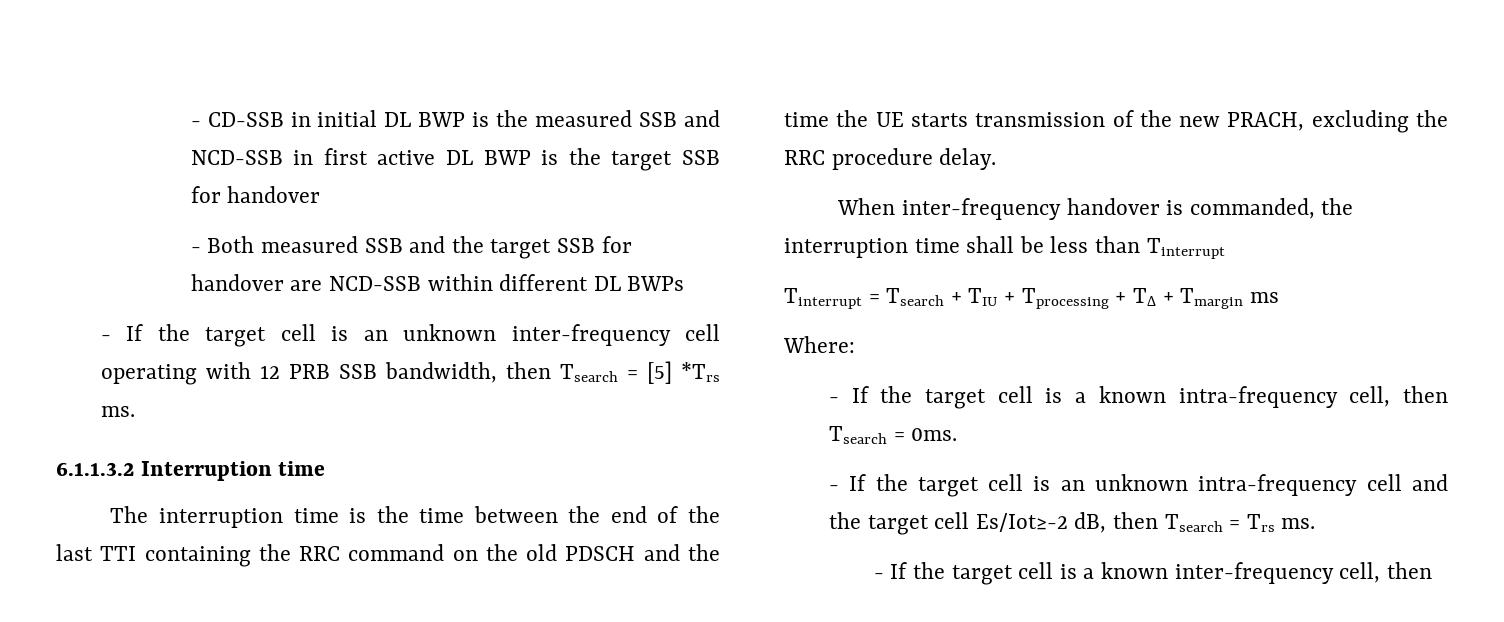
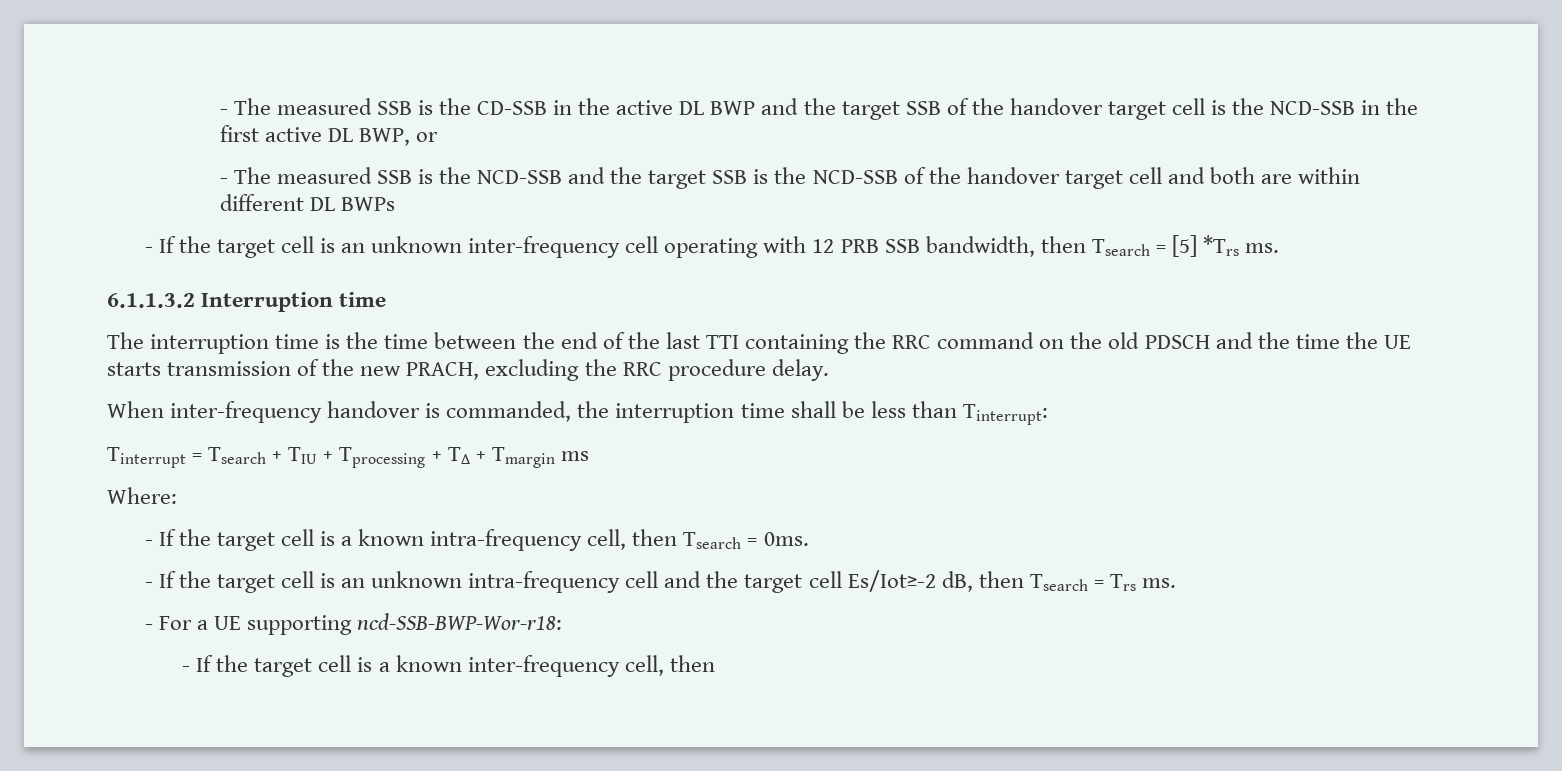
[190,110,720,127] [190,148,720,171] [190,186,321,203] [190,236,632,259] [190,274,421,291] - CD-SSB in initial DL BWP is the measured SSB and NCD-SSB in first active DL BWP is the target SSB for handover // - Both measured SSB and the target SSB for handover are NCD-SSB -> [219,98,1419,120] [219,125,438,146] [219,167,1293,189] - The measured SSB is the CD-SSB in the active DL BWP and the target SSB of the handover target cell is the NCD-SSB in the first active DL BWP, or // - The measured SSB is the NCD-SSB and the target SSB is the NCD-SSB of the handover target cell and both are
[1146,238,1225,259] Tinterrupt -> [962,404,1048,425] Tinterrupt:
(1316, 523) none -> [144,613,562,635] // - For a UE supporting ncd-SSB-BWP-Wor-r18:

